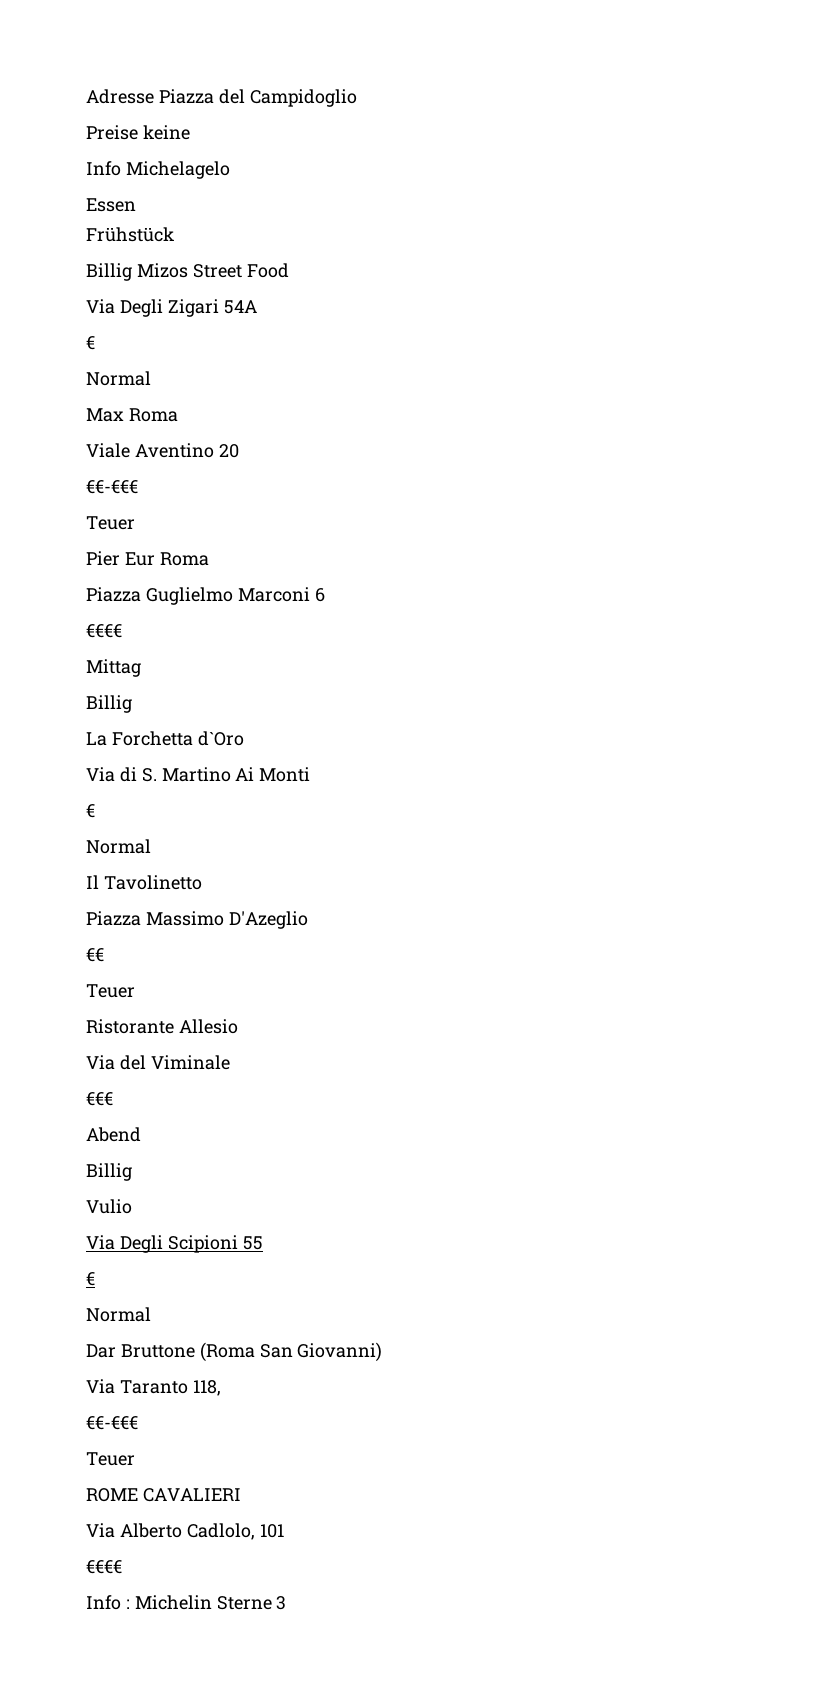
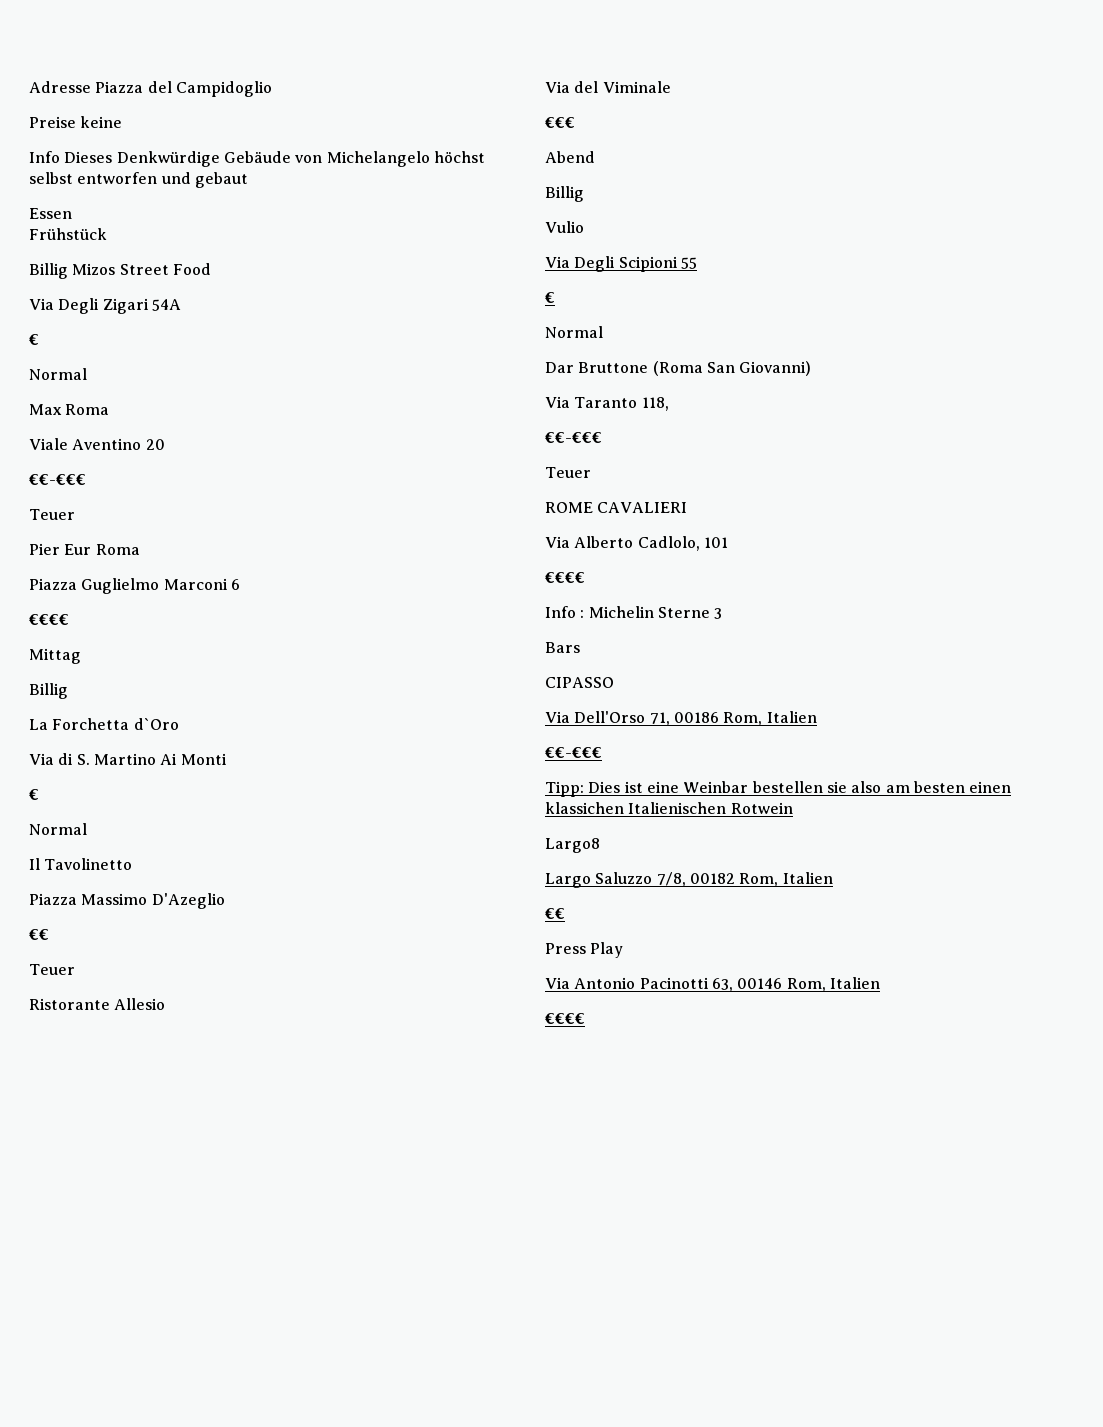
[125,161,230,179] Michelagelo -> [64,151,485,167] [29,172,248,188] Dieses Denkwürdige Gebäude von Michelangelo höchst selbst entworfen und gebaut
(287, 1603) none -> [545,642,580,653] [545,677,614,688] [545,711,817,726] [545,747,602,758] [545,781,1012,797] [545,802,793,814] [545,838,600,853] [545,872,833,888] [545,908,565,919] [545,942,624,958] [545,977,880,992] [545,1013,585,1024] // Bars // CIPASSO // Via Dell'Orso 71, 00186 Rom, Italien // €€-€€€ // Tipp: Dies ist eine Weinbar bestellen sie also am besten einen klassichen Italienischen Rotwein // Largo8 // Largo Saluzzo 7/8, 00182 Rom, Italien // €€ // Press Play // Via Antonio Pacinotti 63, 00146 Rom, Italien // €€€€

